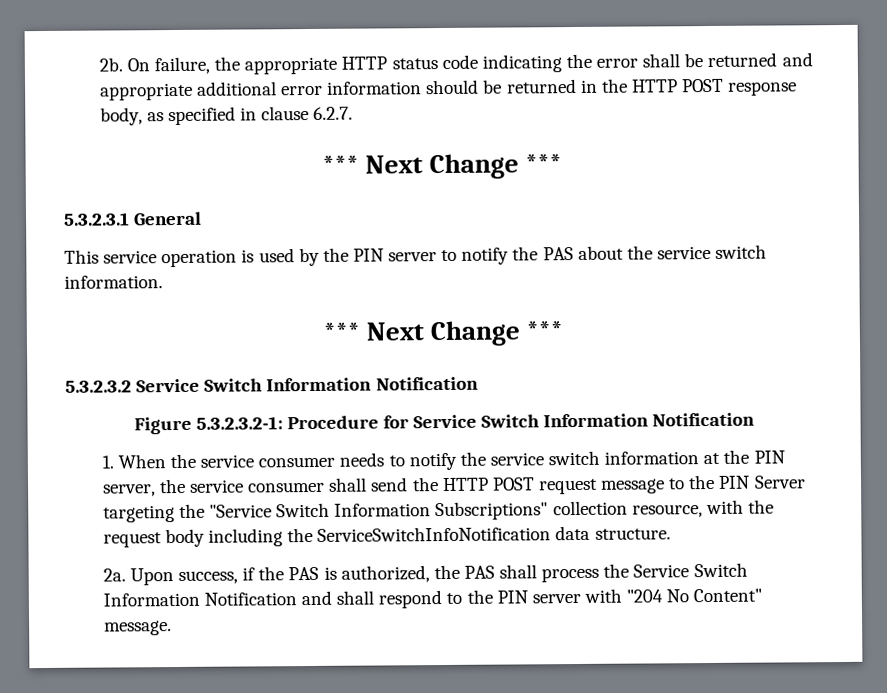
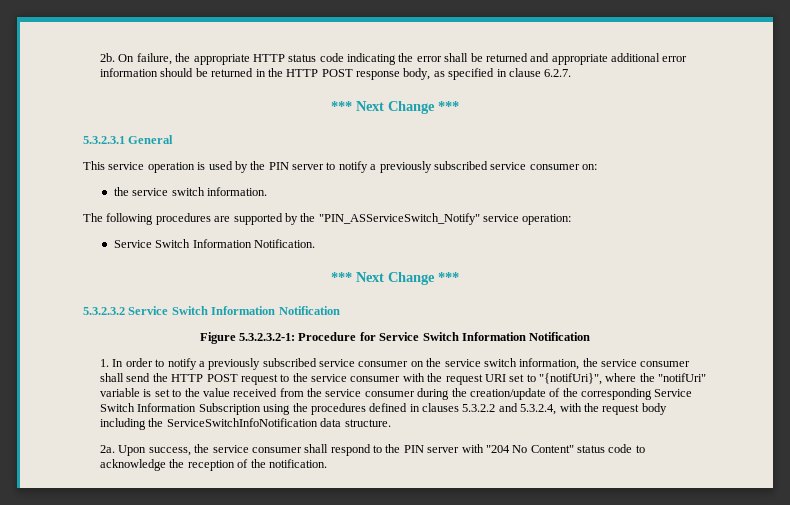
[512,244,768,261] [64,275,163,289] the PAS about the service switch information. -> [370,161,597,173] [113,187,267,196] [83,213,572,225] [113,239,315,248] a previously subscribed service consumer on: // the service switch information. // The following procedures are supported by the "PIN_ASServiceSwitch_Notify" service operation: // Service Switch Information Notification.
[117,449,785,471] [102,484,156,497] When the service consumer needs to notify the service switch information at the PIN server, -> [112,358,580,370] In order to notify a previously subscribed service consumer on the service switch information,
[600,474,806,494] [102,500,703,523] message to the PIN Server targeting the "Service Switch Information Subscriptions" collection resource, -> [280,373,707,385] [99,388,693,400] [99,403,557,415] to the service consumer with the request URI set to "{notifUri}", where the "notifUri" variable is set to the value received from the service consumer during the creation/update of the corresponding Service Switch Information Subscription using the procedures defined in clauses 5.3.2.2 and 5.3.2.4,
[242,562,748,583] [102,590,332,607] if the PAS is authorized, the PAS shall process the Service Switch Information Notification and -> [194,444,302,453] the service consumer
[103,620,172,636] message. -> [576,444,645,453] [99,459,327,471] status code to acknowledge the reception of the notification.

